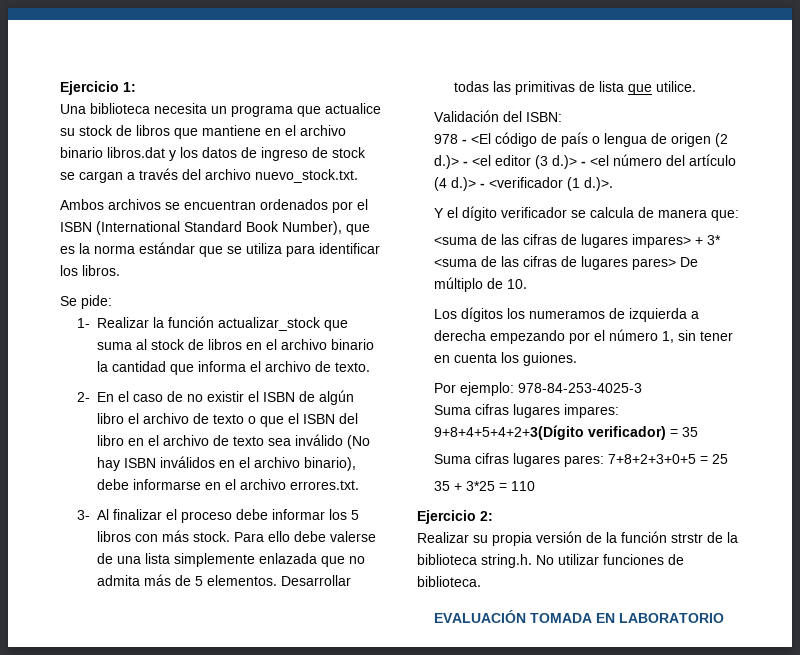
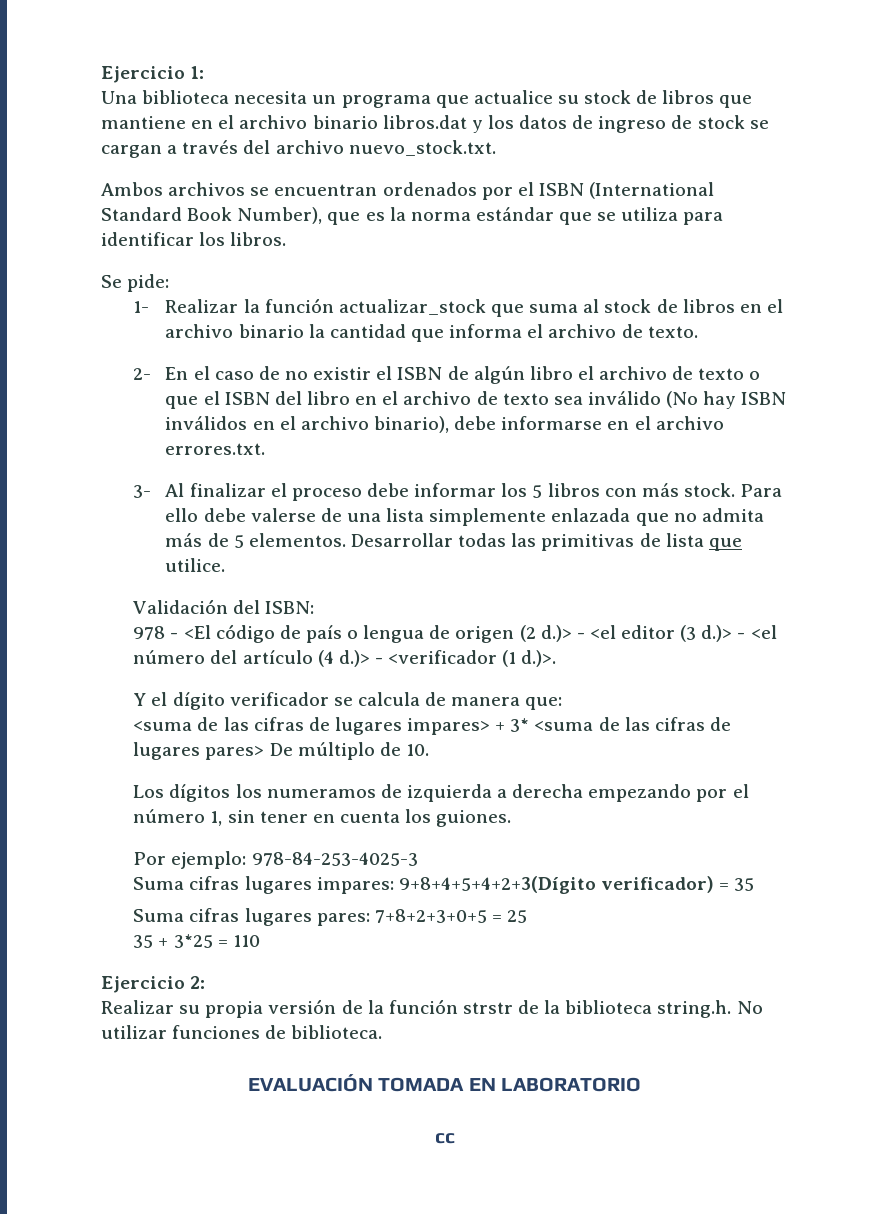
(724, 618) none -> [434,1133,455,1144] // cc

